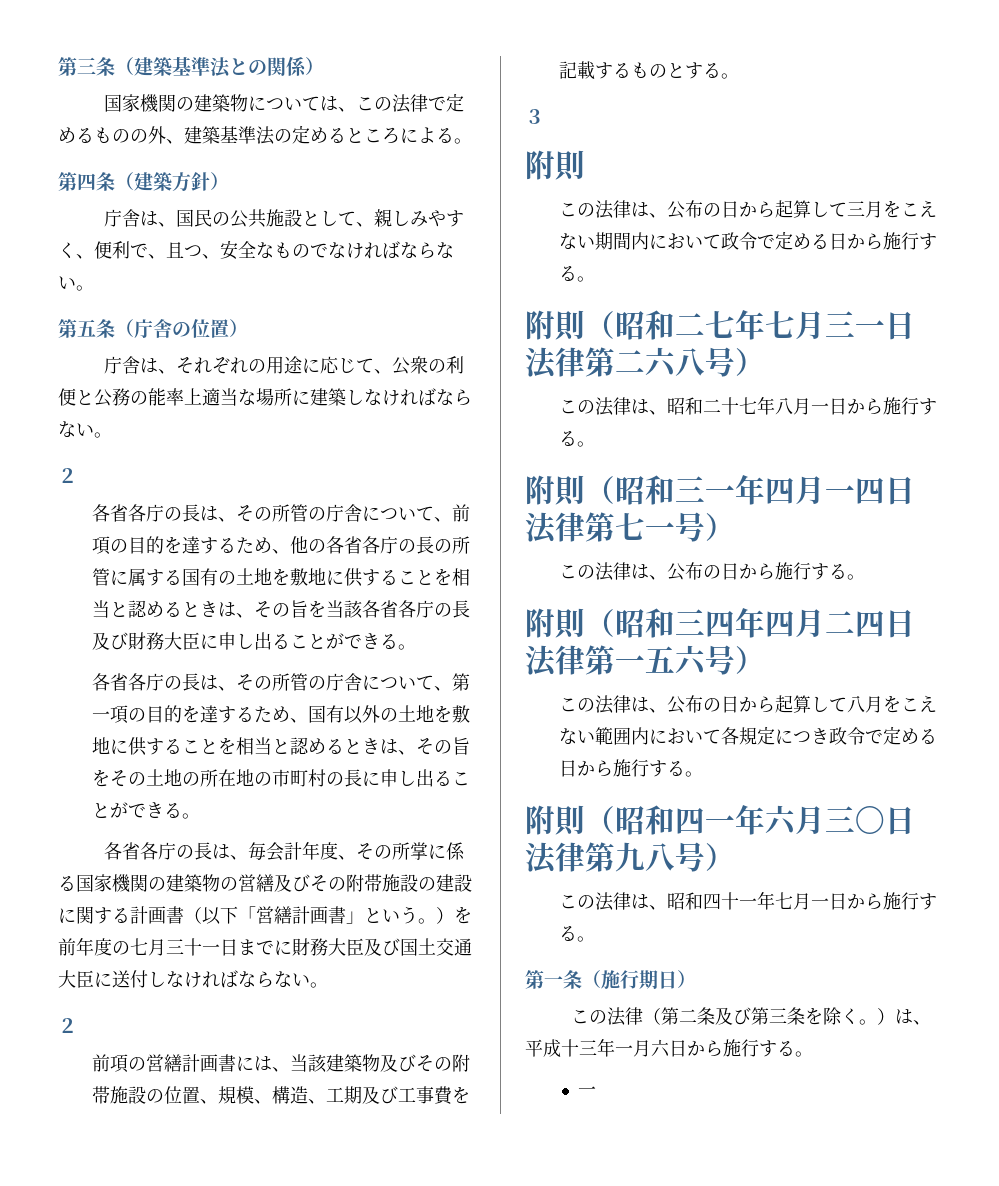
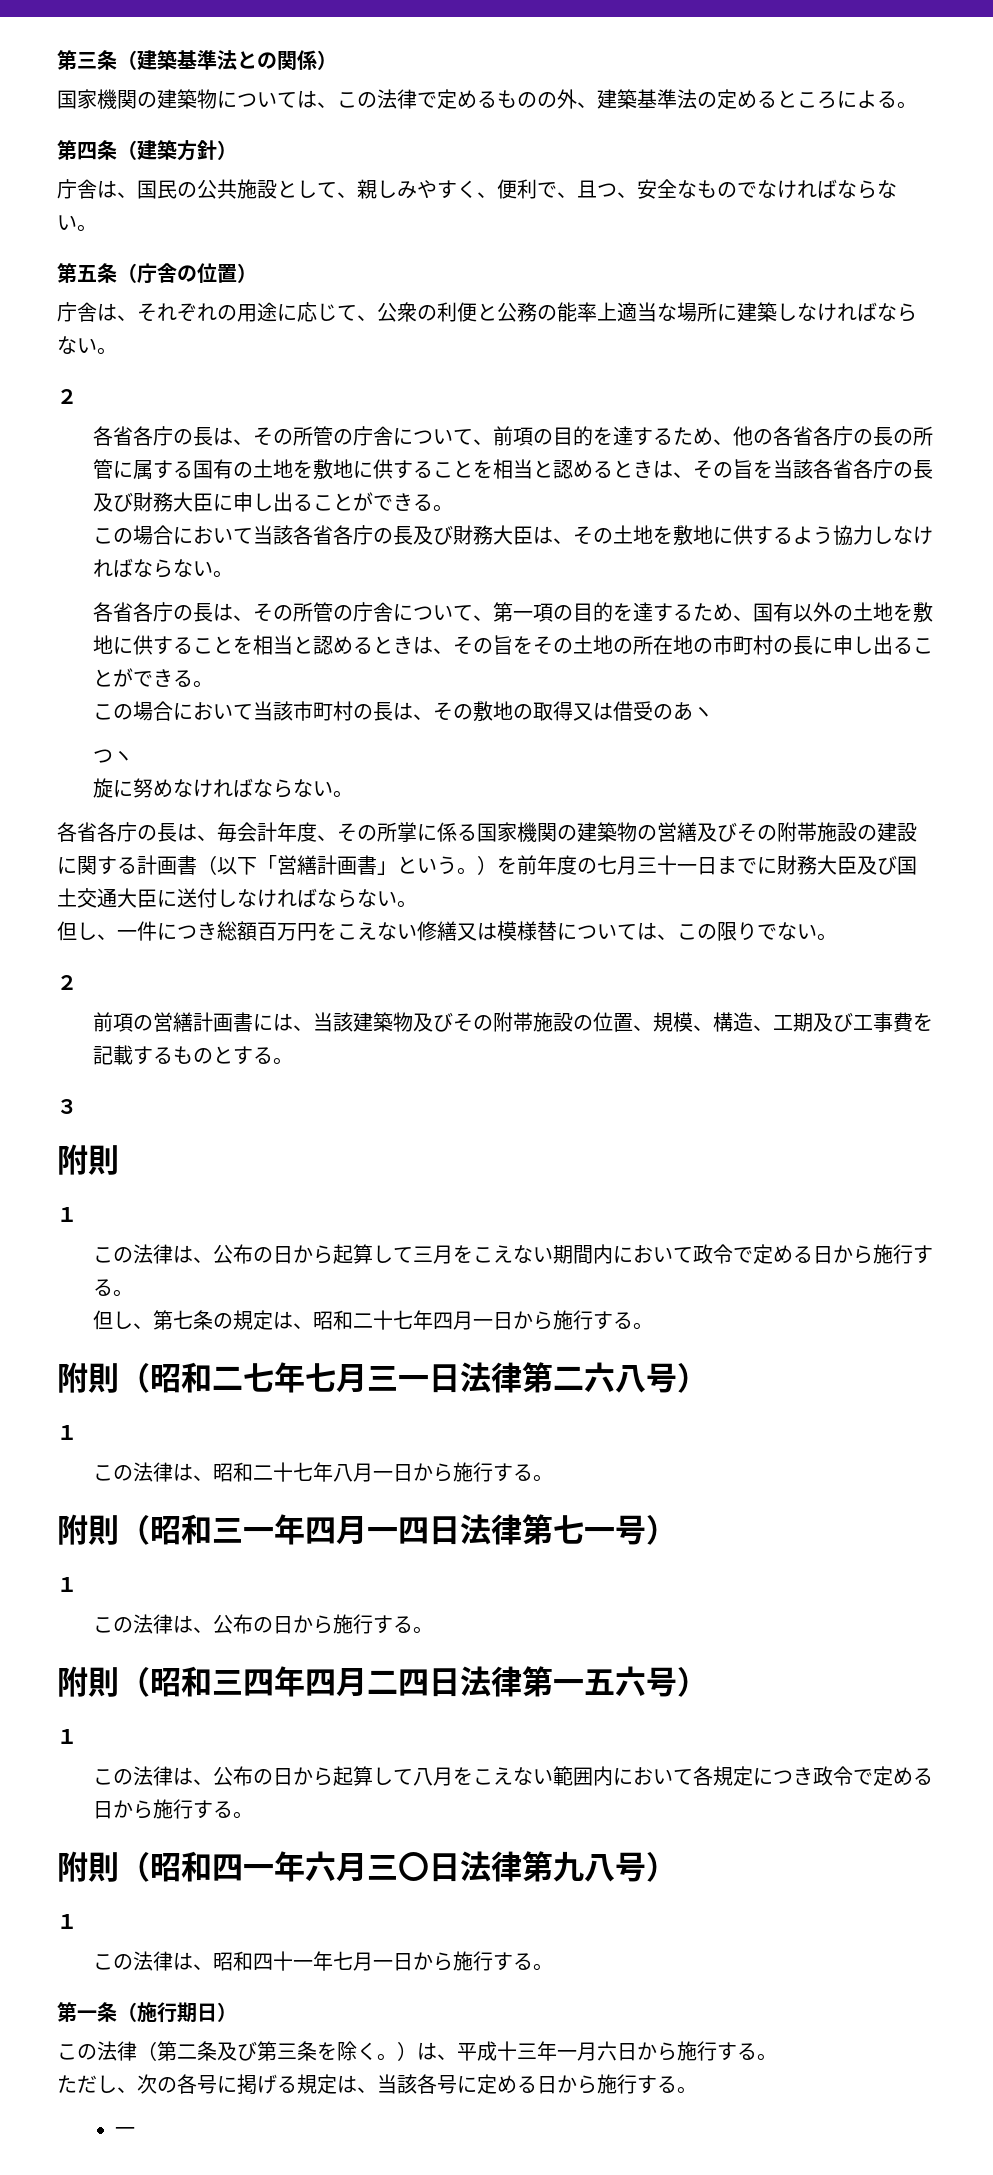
(416, 647) none -> [93,525,934,546] [93,558,234,578] // この場合において当該各省各庁の長及び財務大臣は、その土地を敷地に供するよう協力しなければならない。
(200, 816) none -> [93,701,714,722] [93,749,134,763] [93,778,354,798] // この場合において当該市町村の長は、その敷地の取得又は借受のあヽ // つヽ // 旋に努めなければならない。
(328, 985) none -> [57,921,837,941] // 但し、一件につき総額百万円をこえない修繕又は模様替については、この限りでない。
(585, 165) none -> [57,1207,77,1222] // １
(595, 279) none -> [93,1310,654,1330] // 但し、第七条の規定は、昭和二十七年四月一日から施行する。
(765, 362) none -> [57,1425,77,1440] // １
(735, 527) none -> [57,1577,77,1592] // １
(765, 660) none -> [57,1729,77,1744] // １
(735, 857) none -> [57,1914,77,1929] // １
(813, 1054) none -> [57,2074,697,2095] // ただし、次の各号に掲げる規定は、当該各号に定める日から施行する。

